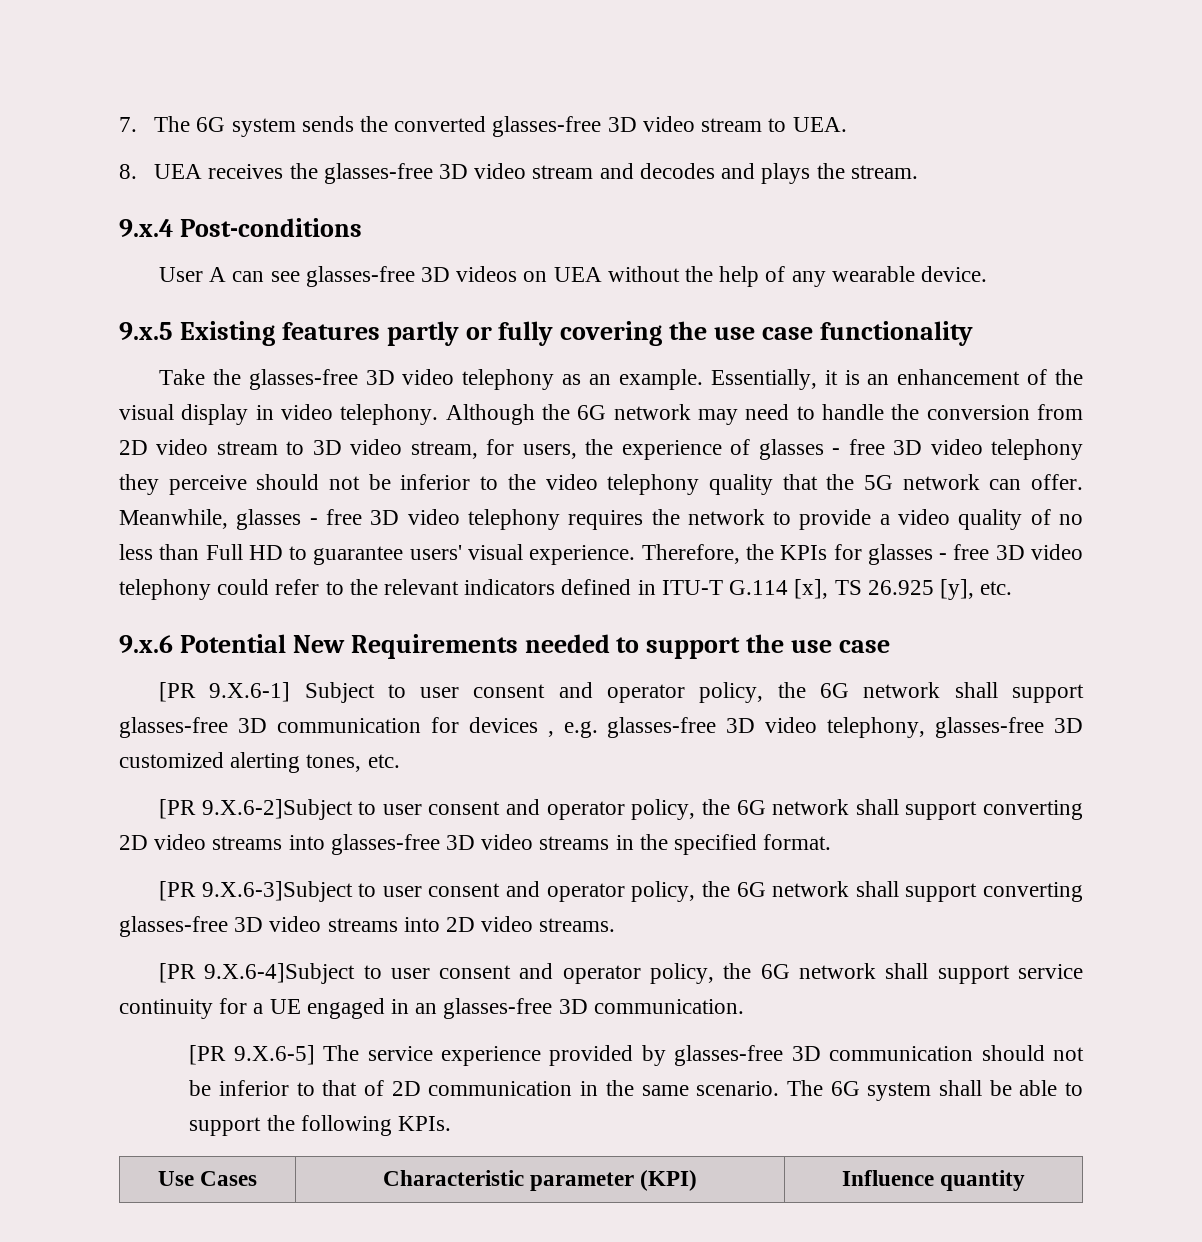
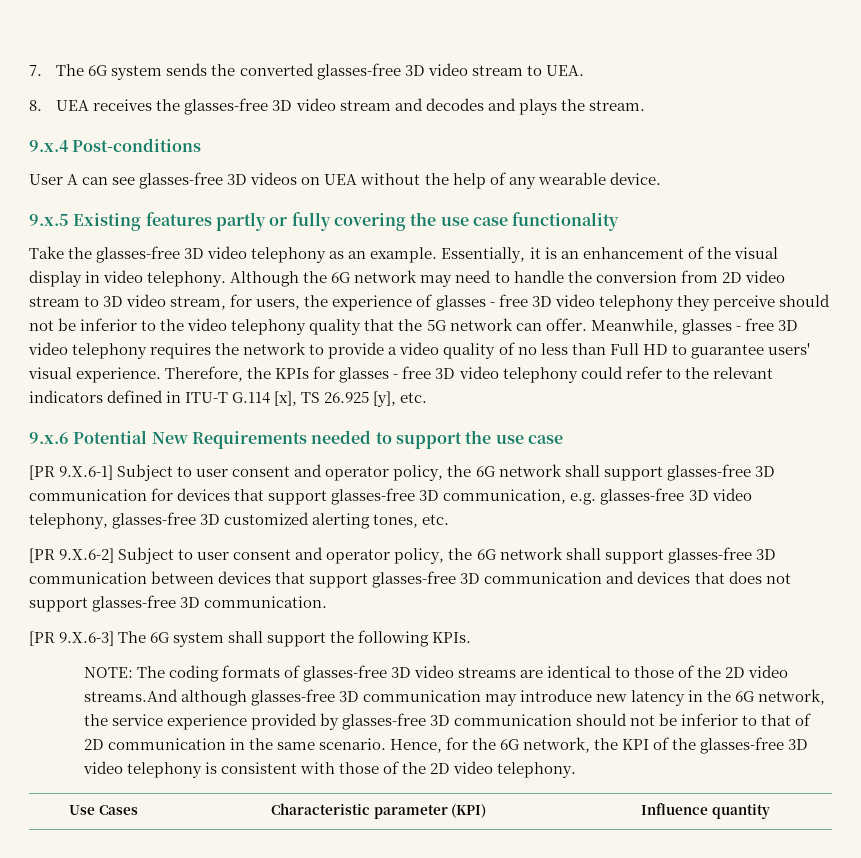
[547,731,554,737] , -> [234,488,567,505] that support glasses-free 3D communication,
[201,799,353,820] 9.X.6-2]Subject -> [59,547,175,564] 9.X.6-2] Subject
[982,800,1083,820] [119,834,832,855] [158,881,1083,902] [119,916,616,937] [158,963,1084,984] [119,998,744,1019] [189,1045,360,1065] converting 2D video streams into glasses-free 3D video streams in the specified format. // [PR 9.X.6-3]Subject to user consent and operator policy, the 6G network shall support converting glasses-free 3D video streams into 2D video streams. // [PR 9.X.6-4]Subject to user consent and operator policy, the 6G network shall support service continuity for a UE engaged in an glasses-free 3D communication. // [PR 9.X.6-5] The -> [667,547,776,564] [29,571,791,588] [29,595,328,612] [29,630,472,647] [83,665,789,682] [83,689,826,706] [83,714,108,726] glasses-free 3D communication between devices that support glasses-free 3D communication and devices that does not support glasses-free 3D communication. // [PR 9.X.6-3] The 6G system shall support the following KPIs. // NOTE: The coding formats of glasses-free 3D video streams are identical to those of the 2D video streams.And although glasses-free 3D communication may introduce new latency in the 6G network, the
[786,1080,1084,1101] [189,1115,452,1136] The 6G system shall be able to support the following KPIs. -> [389,737,809,754] [82,761,577,778] Hence, for the 6G network, the KPI of the glasses-free 3D video telephony is consistent with those of the 2D video telephony.

